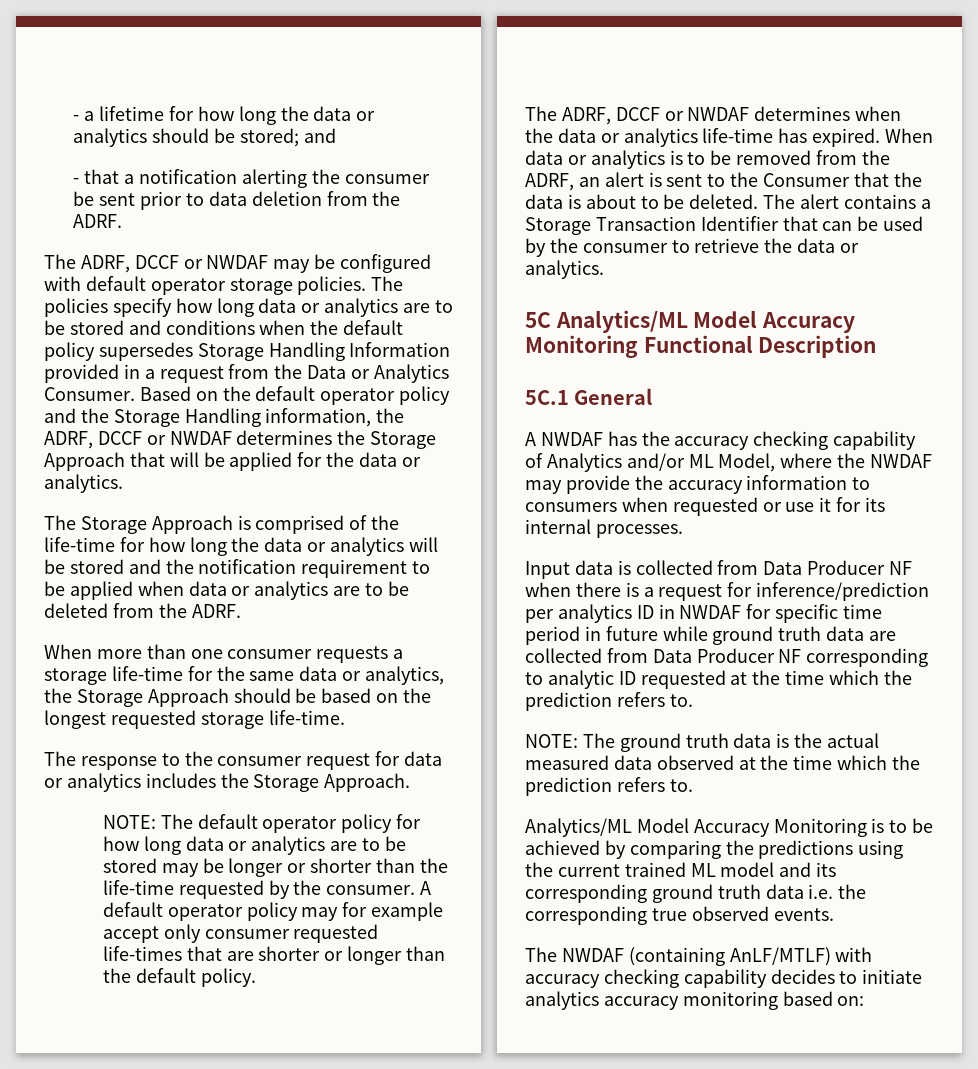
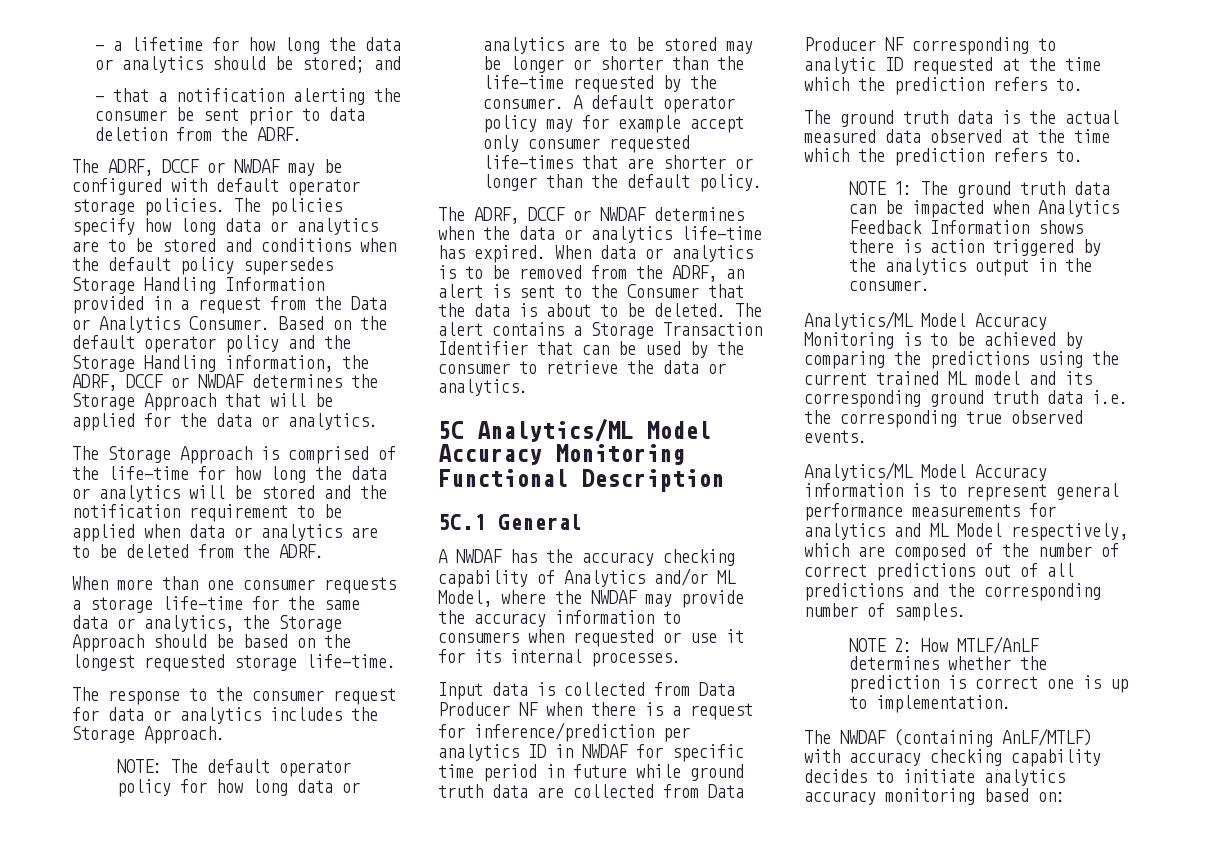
[525,734,578,748] NOTE: -> (1083, 84) none
(693, 785) none -> [849,181,1111,198] [849,200,1120,218] [849,220,1084,234] [849,239,1102,256] [849,258,1093,276] [849,280,931,291] // NOTE 1: The ground truth data can be impacted when Analytics Feedback Information shows there is action triggered by the analytics output in the consumer.
(834, 914) none -> [804,462,1047,481] [804,483,1119,501] [804,503,1056,521] [804,523,1128,541] [804,543,1119,561] [804,563,1074,581] [804,583,1101,601] [804,603,966,621] [849,636,1040,654] [849,656,1048,670] [849,675,1129,693] [849,695,1012,713] // Analytics/ML Model Accuracy information is to represent general performance measurements for analytics and ML Model respectively, which are composed of the number of correct predictions out of all predictions and the corresponding number of samples. // NOTE 2: How MTLF/AnLF determines whether the prediction is correct one is up to implementation.

